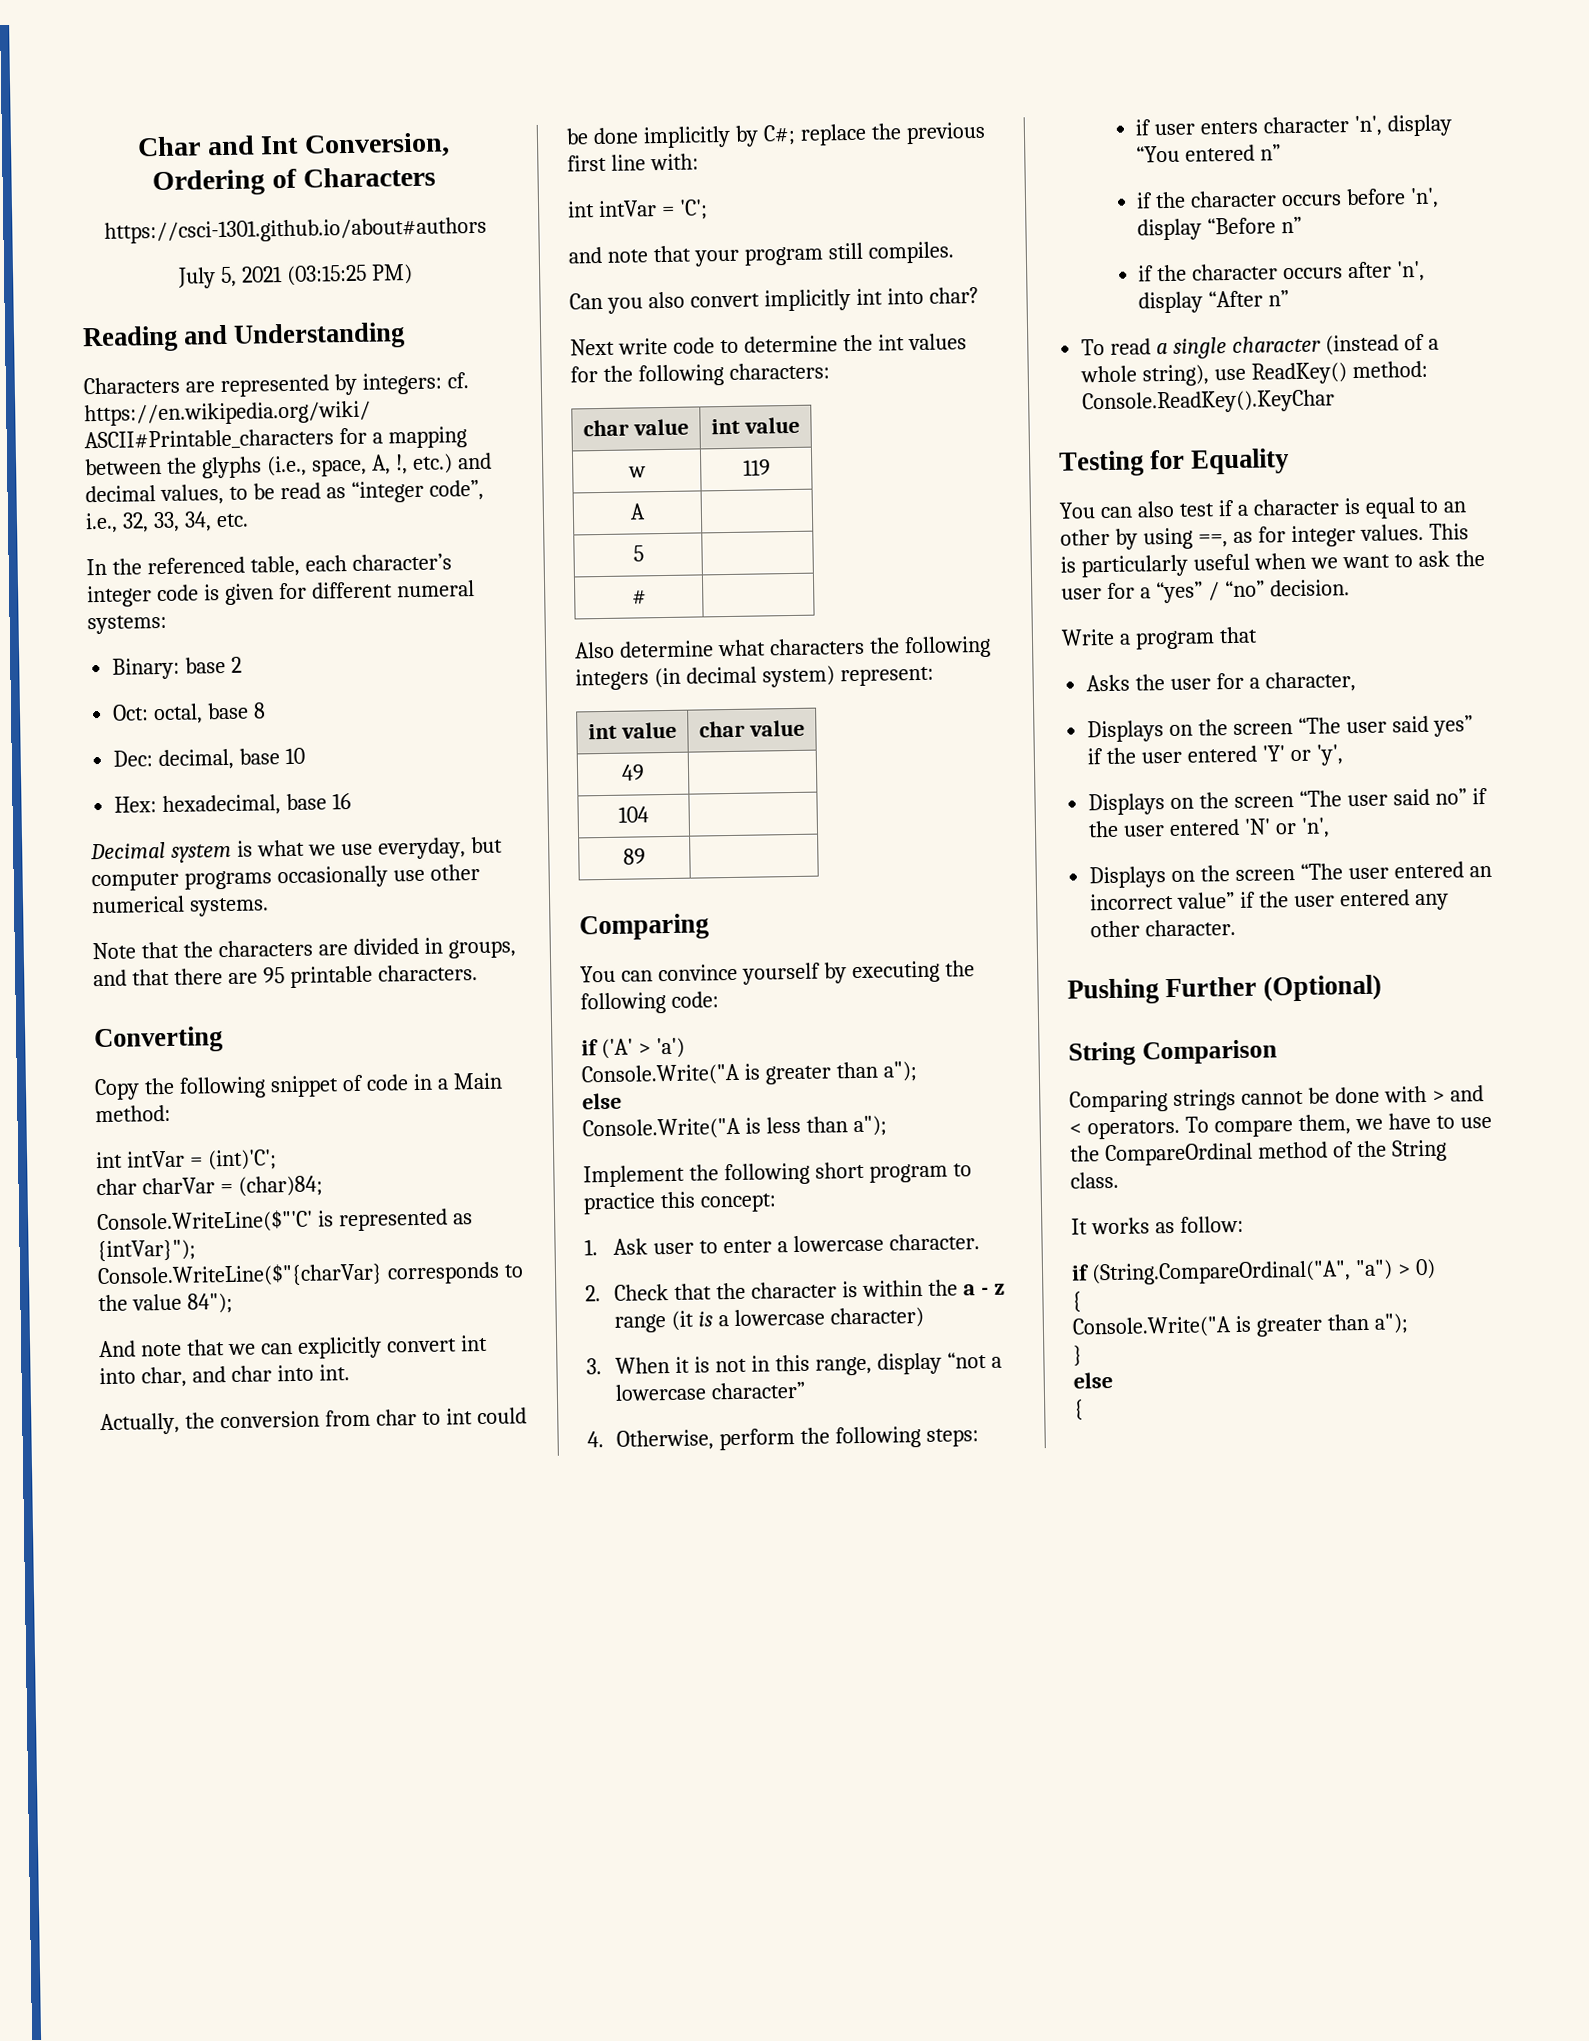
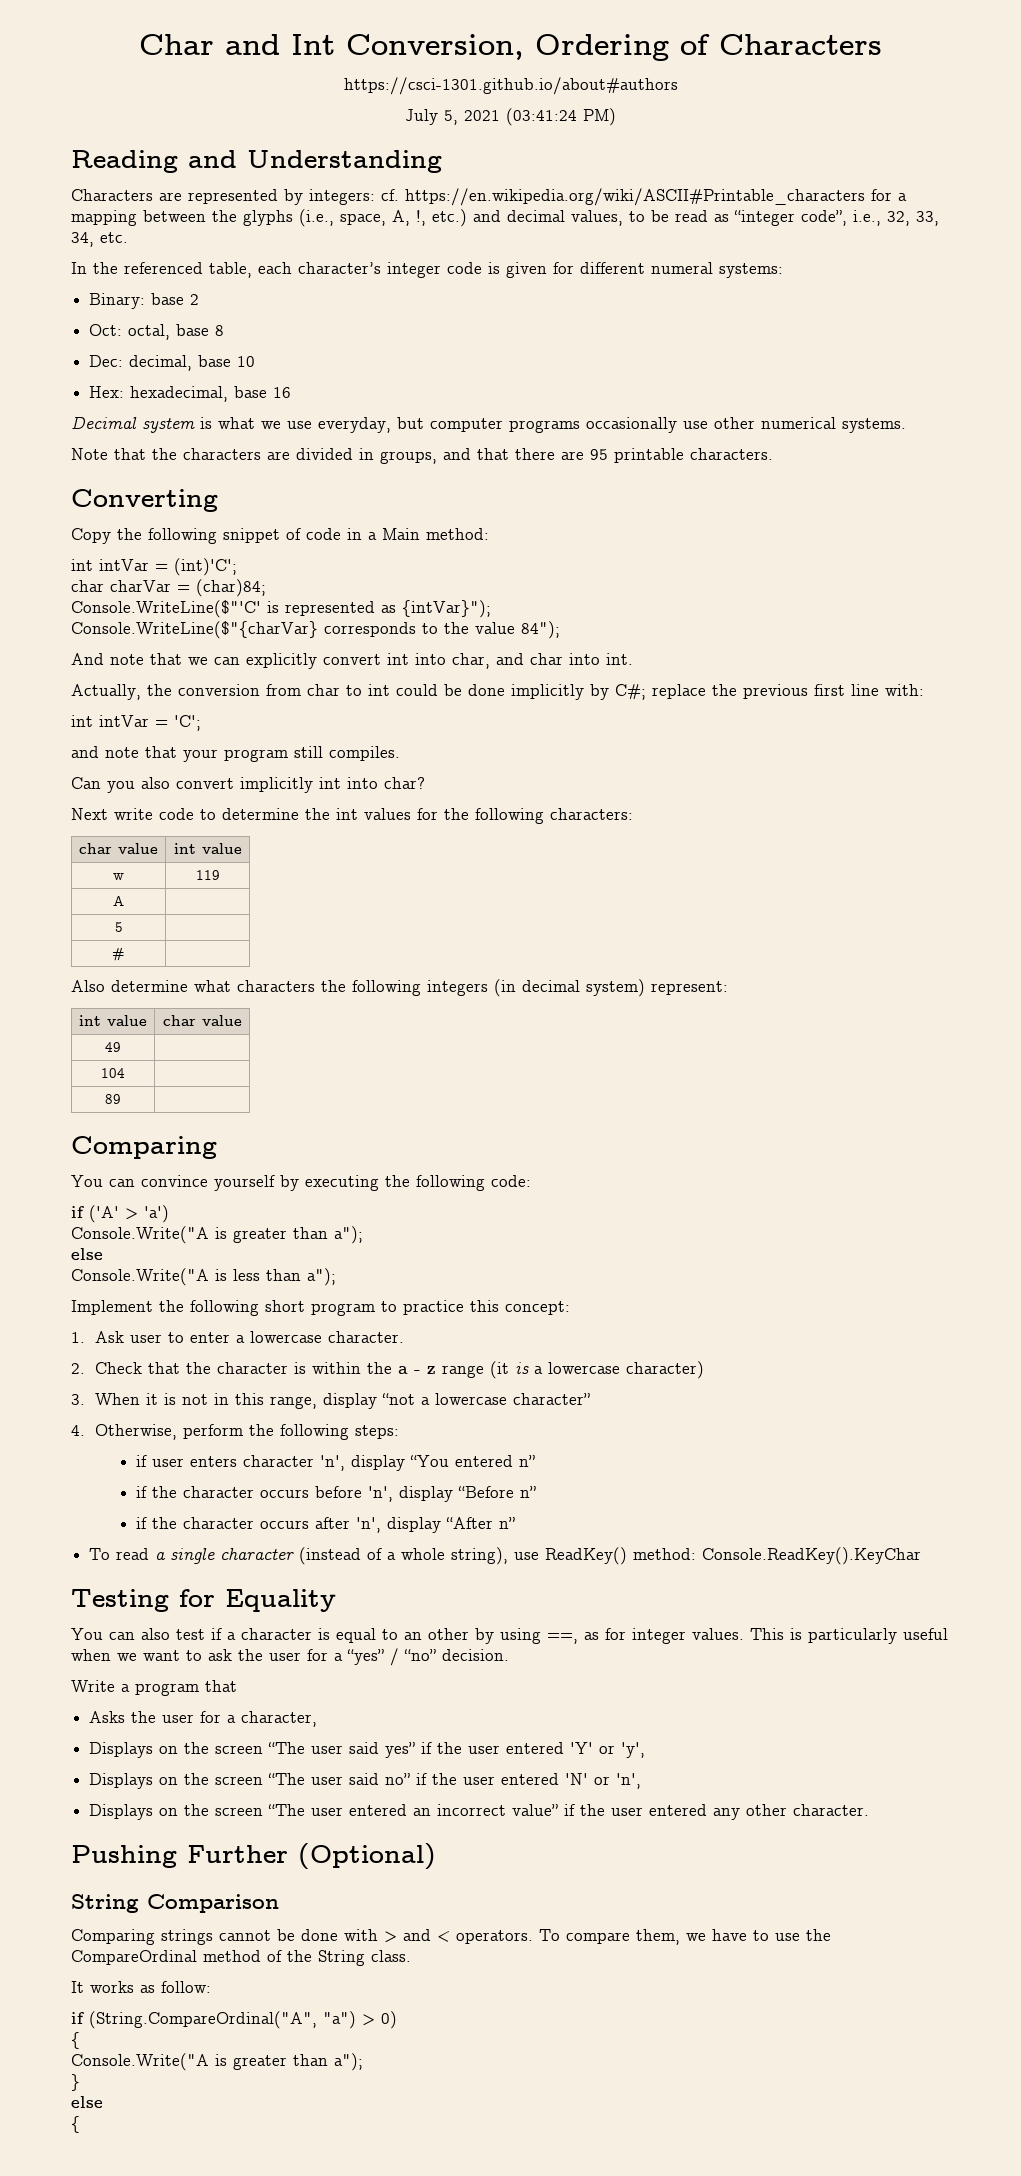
[285,264,367,286] (03:15:25 -> [506,108,577,126] (03:41:24

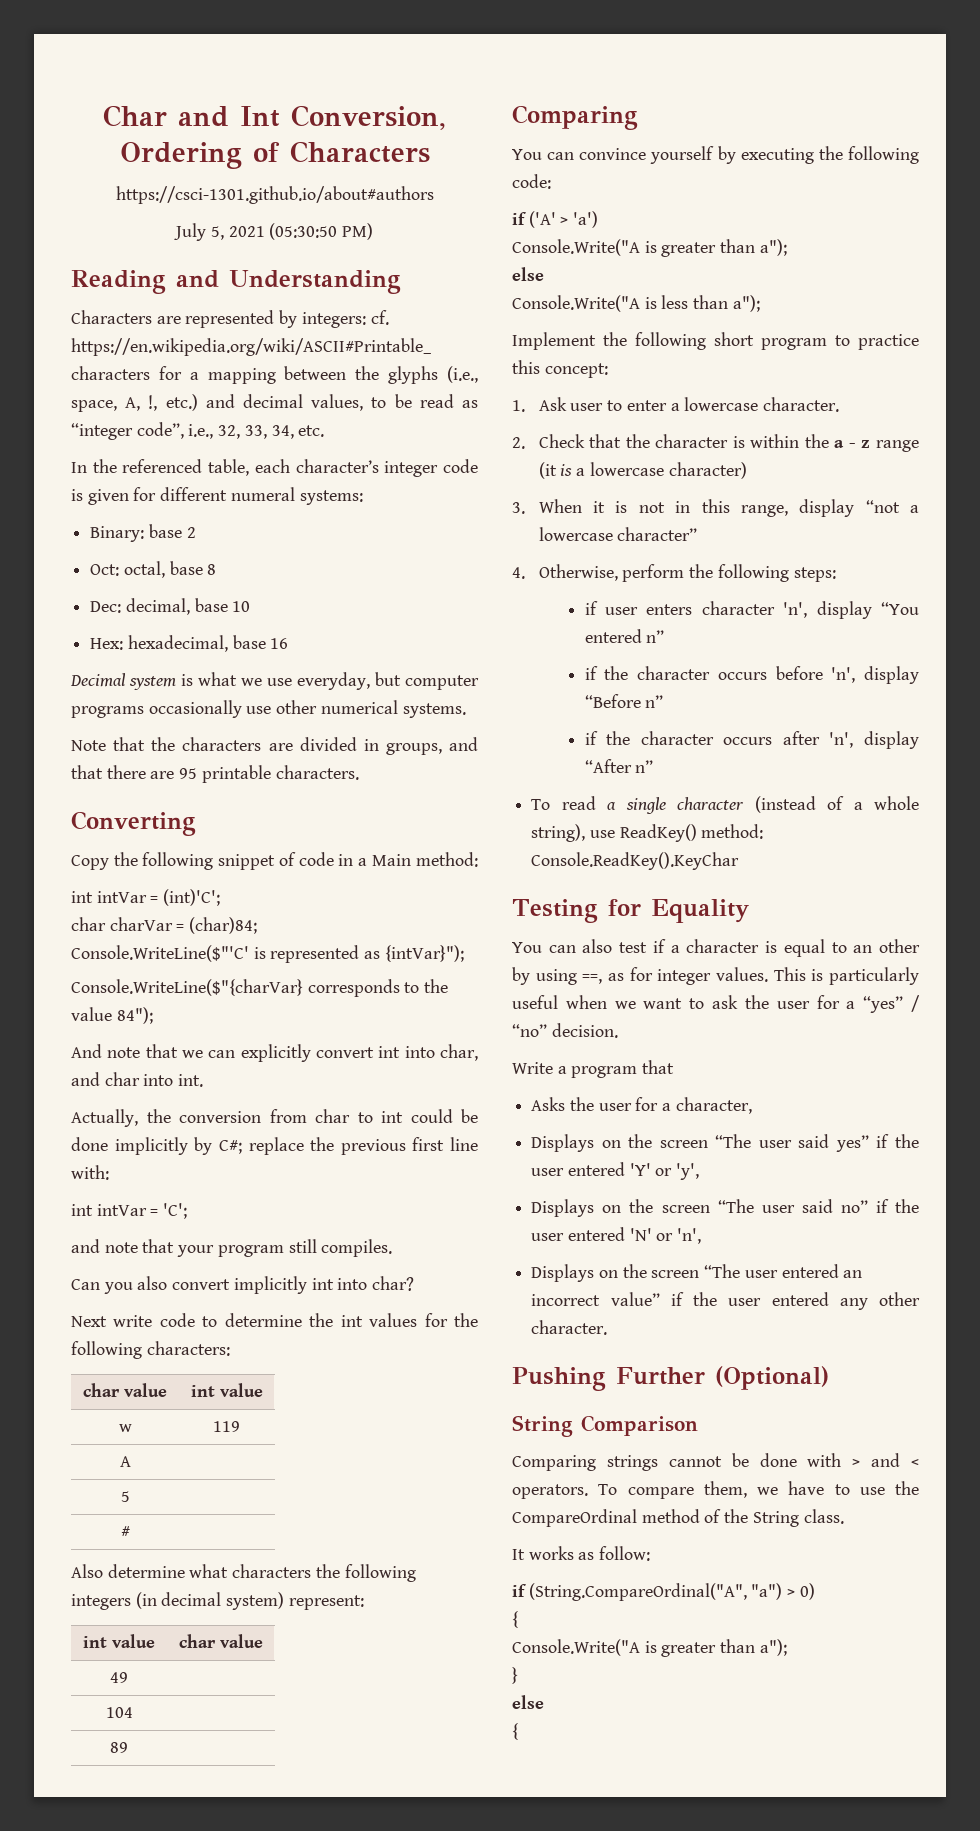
[506,108,577,126] (03:41:24 -> [269,223,338,240] (05:30:50

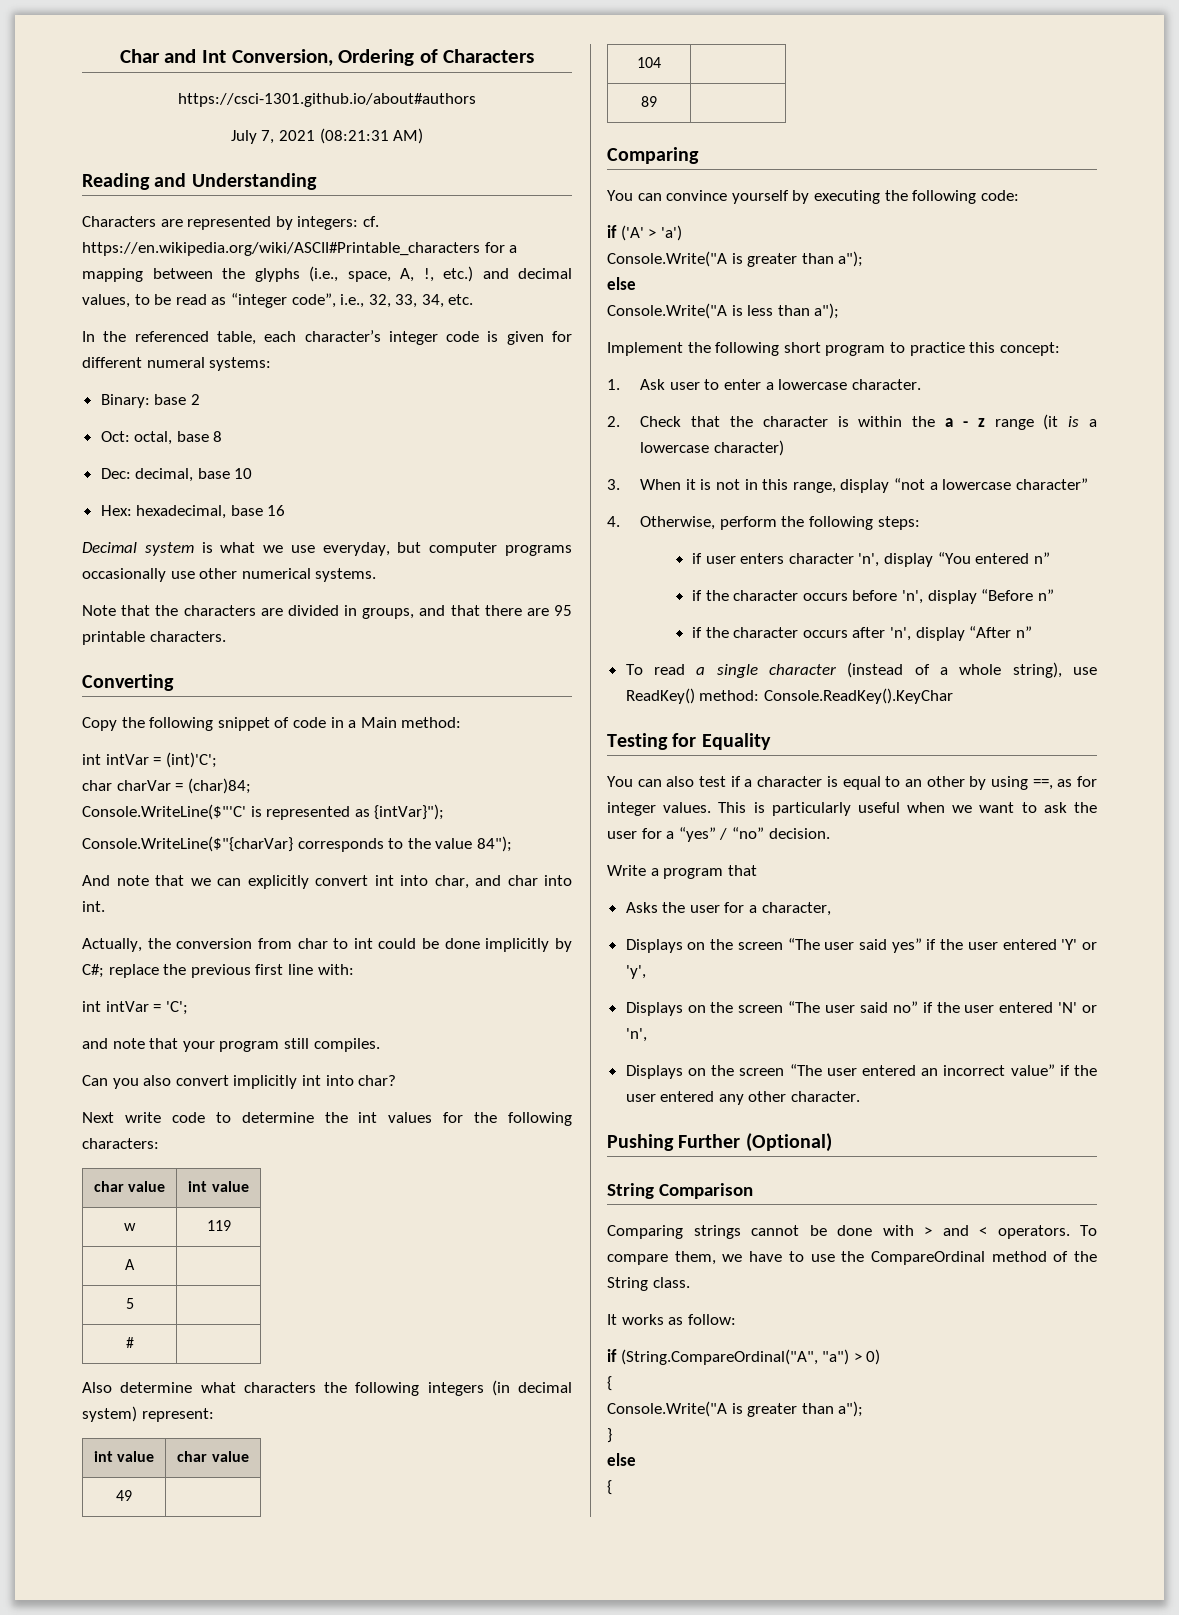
[210,223,373,240] 5, 2021 (05:30:50 PM) -> [261,128,424,144] 7, 2021 (08:21:31 AM)

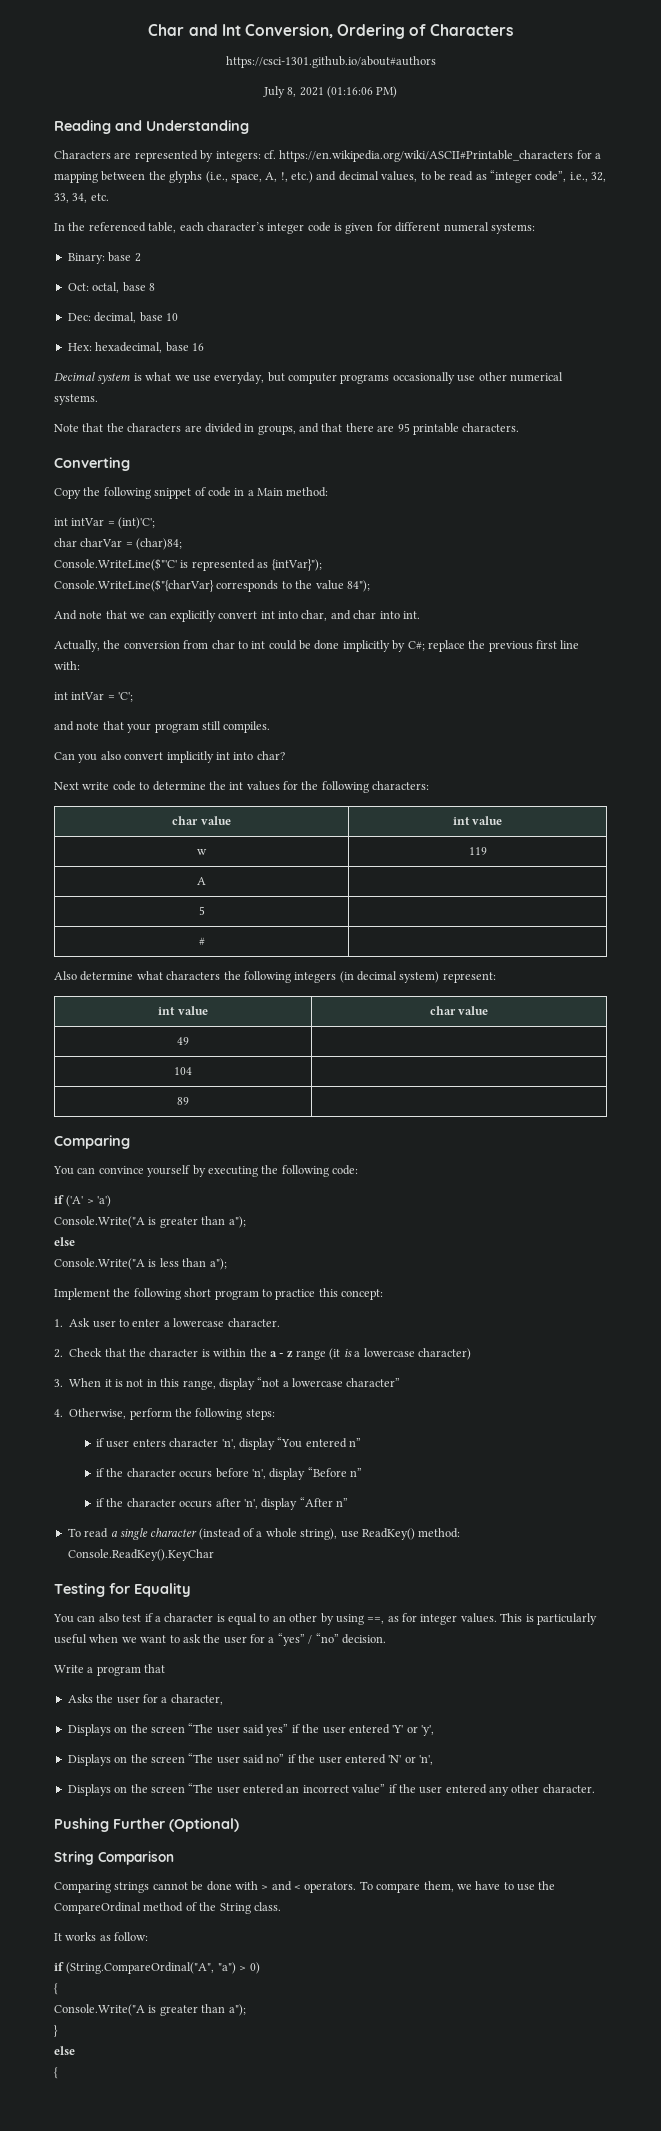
[261,128,424,144] 7, 2021 (08:21:31 AM) -> [287,86,398,98] 8, 2021 (01:16:06 PM)

